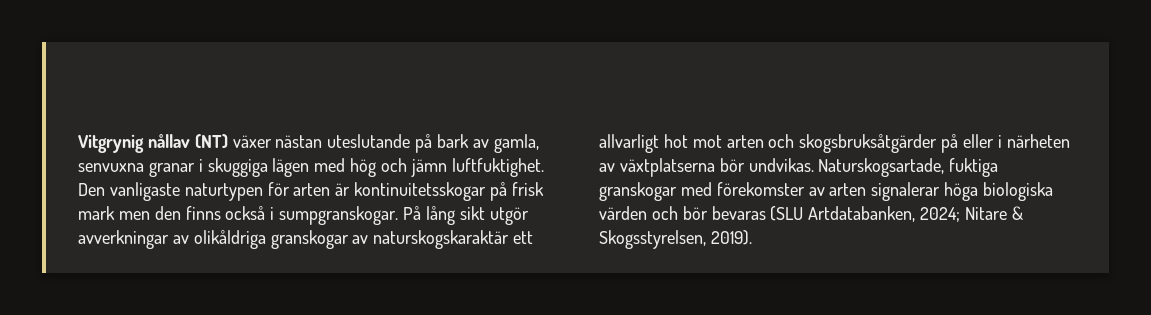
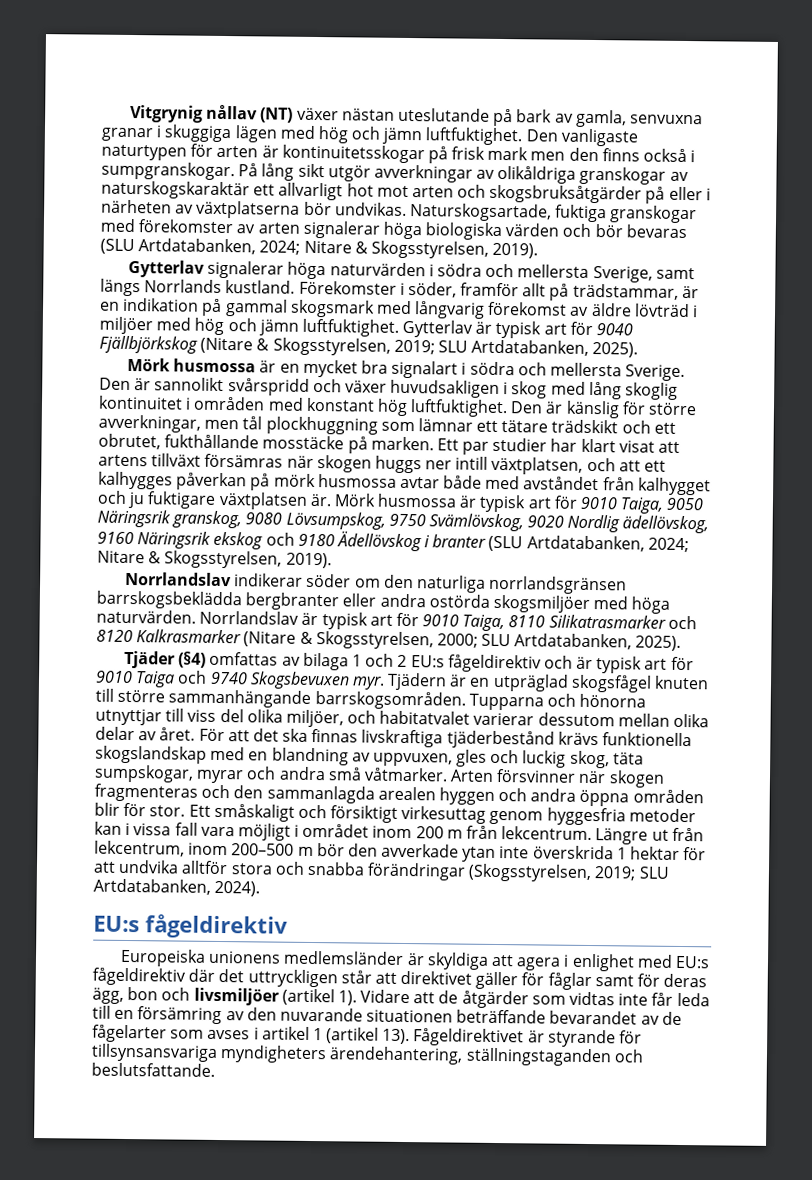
(752, 237) none -> [128,259,695,283] [100,278,699,301] [100,297,699,319] [99,316,634,339] [99,335,639,358] [127,357,686,382] [99,377,679,400] [98,395,698,419] [98,414,676,435] [98,433,681,455] [98,453,667,475] [98,471,711,496] [97,490,705,514] [97,509,710,534] [97,531,689,553] [97,550,332,569] [125,571,628,595] [96,590,671,614] [96,609,697,632] [96,629,682,651] [124,650,694,674] [95,670,710,693] [95,688,647,711] [95,708,710,728] [95,726,693,749] [95,745,644,769] [94,764,665,788] [94,783,704,807] [94,802,696,826] [94,821,704,845] [94,840,707,862] [93,859,670,883] [93,878,261,897] [93,914,288,939] [120,948,710,972] [92,967,708,991] [92,987,710,1009] [92,1005,682,1026] [92,1024,643,1048] [91,1043,644,1067] [91,1062,215,1077] // Gytterlav signalerar höga naturvärden i södra och mellersta Sverige, samt längs Norrlands kustland. Förekomster i söder, framför allt på trädstammar, är en indikation på gammal skogsmark med långvarig förekomst av äldre lövträd i miljöer med hög och jämn luftfuktighet. Gytterlav är typisk art för 9040 Fjällbjörkskog (Nitare & Skogsstyrelsen, 2019; SLU Artdatabanken, 2025). // Mörk husmossa är en mycket bra signalart i södra och mellersta Sverige. Den är sannolikt svårspridd och växer huvudsakligen i skog med lång skoglig kontinuitet i områden med konstant hög luftfuktighet. Den är känslig för större avverkningar, men tål plockhuggning som lämnar ett tätare trädskikt och ett obrutet, fukthållande mosstäcke på marken. Ett par studier har klart visat att artens tillväxt försämras när skogen huggs ner intill växtplatsen, och att ett kalhygges påverkan på mörk husmossa avtar både med avståndet från kalhygget och ju fuktigare växtplatsen är. Mörk husmossa är typisk art för 9010 Taiga, 9050 Näringsrik granskog, 9080 Lövsumpskog, 9750 Svämlövskog, 9020 Nordlig ädellövskog, 9160 Näringsrik ekskog och 9180 Ädellövskog i branter (SLU Artdatabanken, 2024; Nitare & Skogsstyrelsen, 2019). // Norrlandslav indikerar söder om den naturliga norrlandsgränsen barrskogsbeklädda bergbranter eller andra ostörda skogsmiljöer med höga naturvärden. Norrlandslav är typisk art för 9010 Taiga, 8110 Silikatrasmarker och 8120 Kalkrasmarker (Nitare & Skogsstyrelsen, 2000; SLU Artdatabanken, 2025). // Tjäder (§4) omfattas av bilaga 1 och 2 EU:s fågeldirektiv och är typisk art för 9010 Taiga och 9740 Skogsbevuxen myr. Tjädern är en utpräglad skogsfågel knuten till större sammanhängande barrskogsområden. Tupparna och hönorna utnyttjar till viss del olika miljöer, och habitatvalet varierar dessutom mellan olika delar av året. För att det ska finnas livskraftiga tjäderbestånd krävs funktionella skogslandskap med en blandning av uppvuxen, gles och luckig skog, täta sumpskogar, myrar och andra små våtmarker. Arten försvinner när skogen fragmenteras och den sammanlagda arealen hyggen och andra öppna områden blir för stor. Ett småskaligt och försiktigt virkesuttag genom hyggesfria metoder kan i vissa fall vara möjligt i området inom 200 m från lekcentrum. Längre ut från lekcentrum, inom 200–500 m bör den avverkade ytan inte överskrida 1 hektar för att undvika alltför stora och snabba förändringar (Skogsstyrelsen, 2019; SLU Artdatabanken, 2024). // EU:s fågeldirektiv // Europeiska unionens medlemsländer är skyldiga att agera i enlighet med EU:s fågeldirektiv där det uttryckligen står att direktivet gäller för fåglar samt för deras ägg, bon och livsmiljöer (artikel 1). Vidare att de åtgärder som vidtas inte får leda till en försämring av den nuvarande situationen beträffande bevarandet av de fågelarter som avses i artikel 1 (artikel 13). Fågeldirektivet är styrande för tillsynsansvariga myndigheters ärendehantering, ställningstaganden och beslutsfattande.

